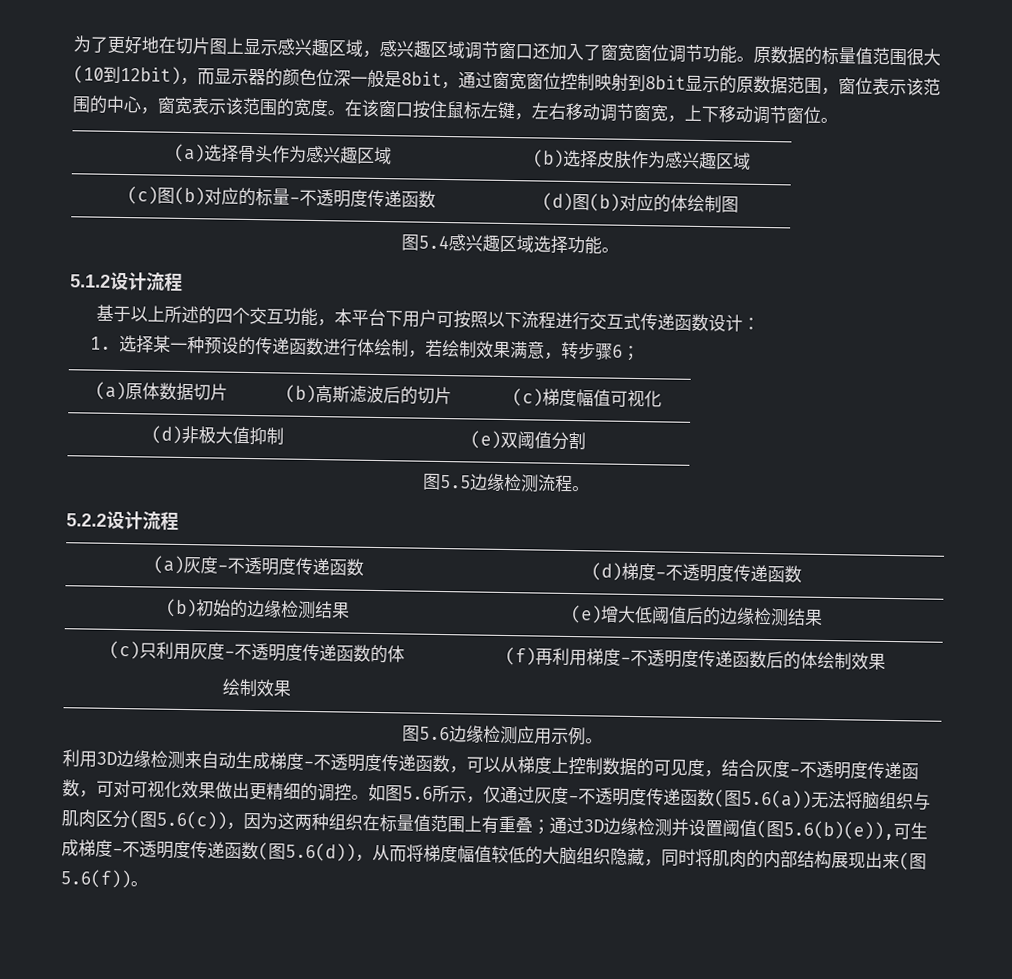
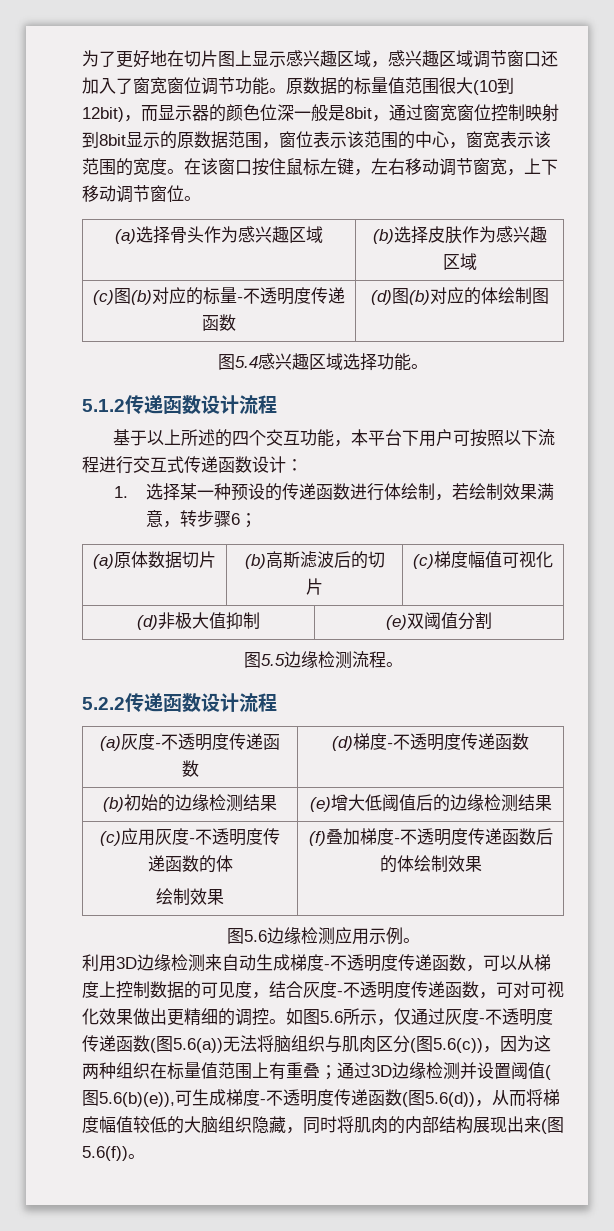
(111, 281) none -> [125,395,201,414] 传递函数
(107, 520) none -> [125,693,201,712] 传递函数
[139,641,174,659] 只利 -> [121,828,138,845] 应
[535,647,587,667] 再利用 -> [325,828,360,845] 叠加

